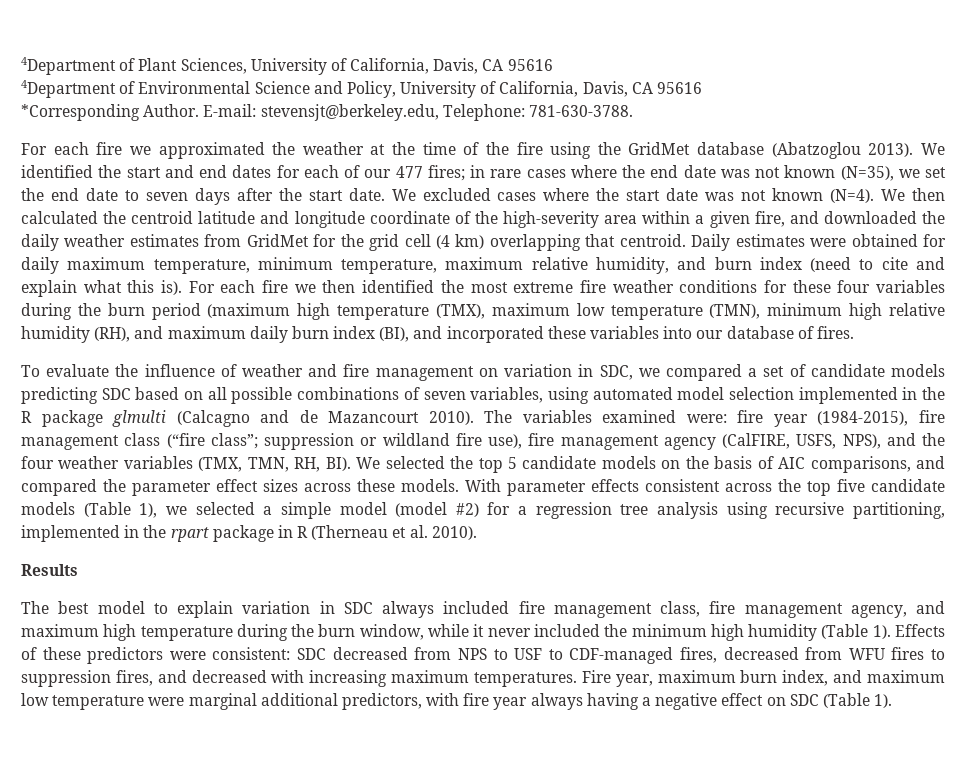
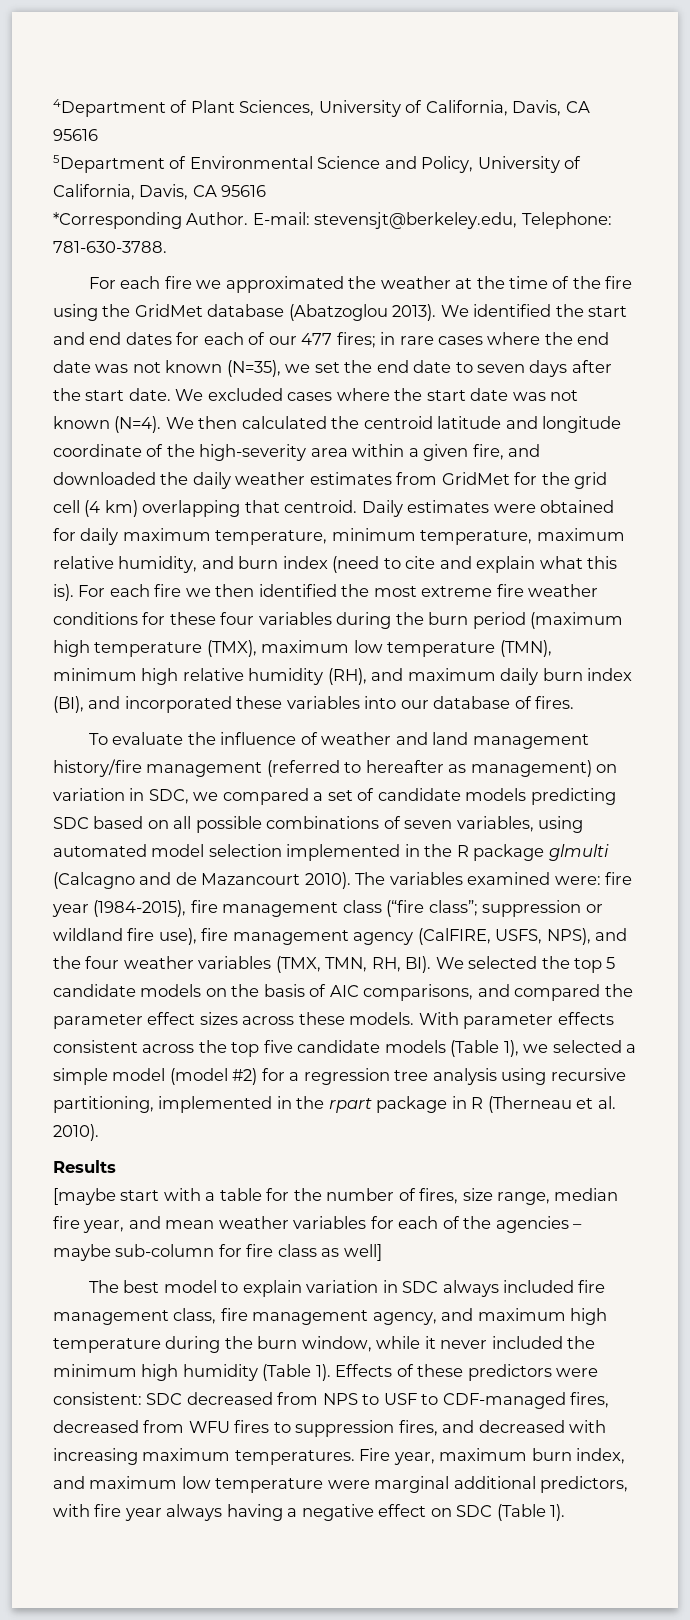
[21,80,116,98] 4Department -> [53,155,165,173] 5Department
[343,364,474,381] fire management -> [432,732,589,749] [53,759,592,777] land management history/fire management (referred to hereafter as management)
(78, 570) none -> [53,1188,619,1205] [53,1216,583,1233] [53,1244,382,1261] // [maybe start with a table for the number of fires, size range, median fire year, and mean weather variables for each of the agencies – maybe sub-column for fire class as well]

